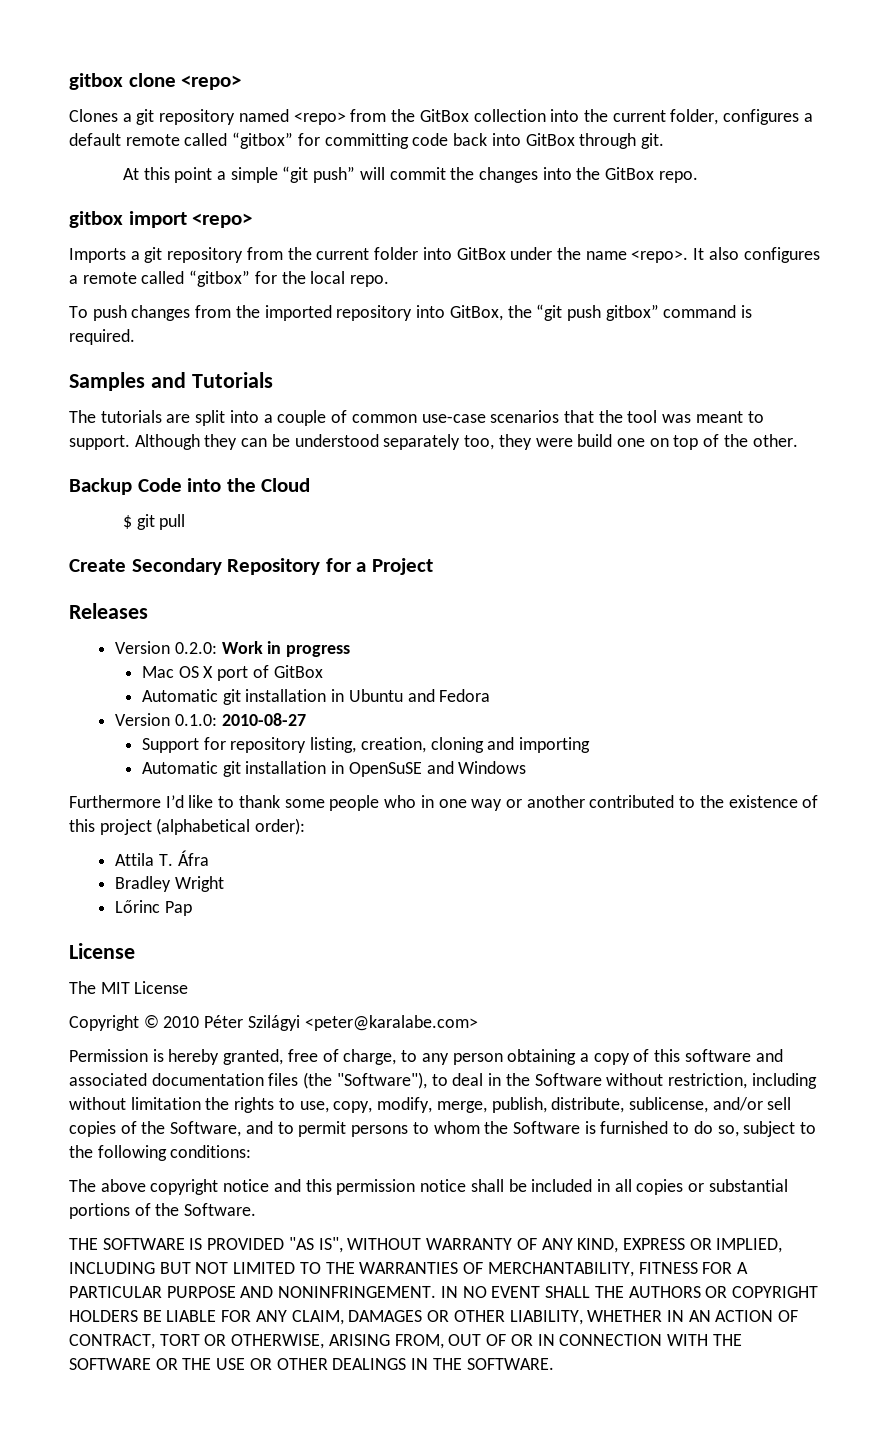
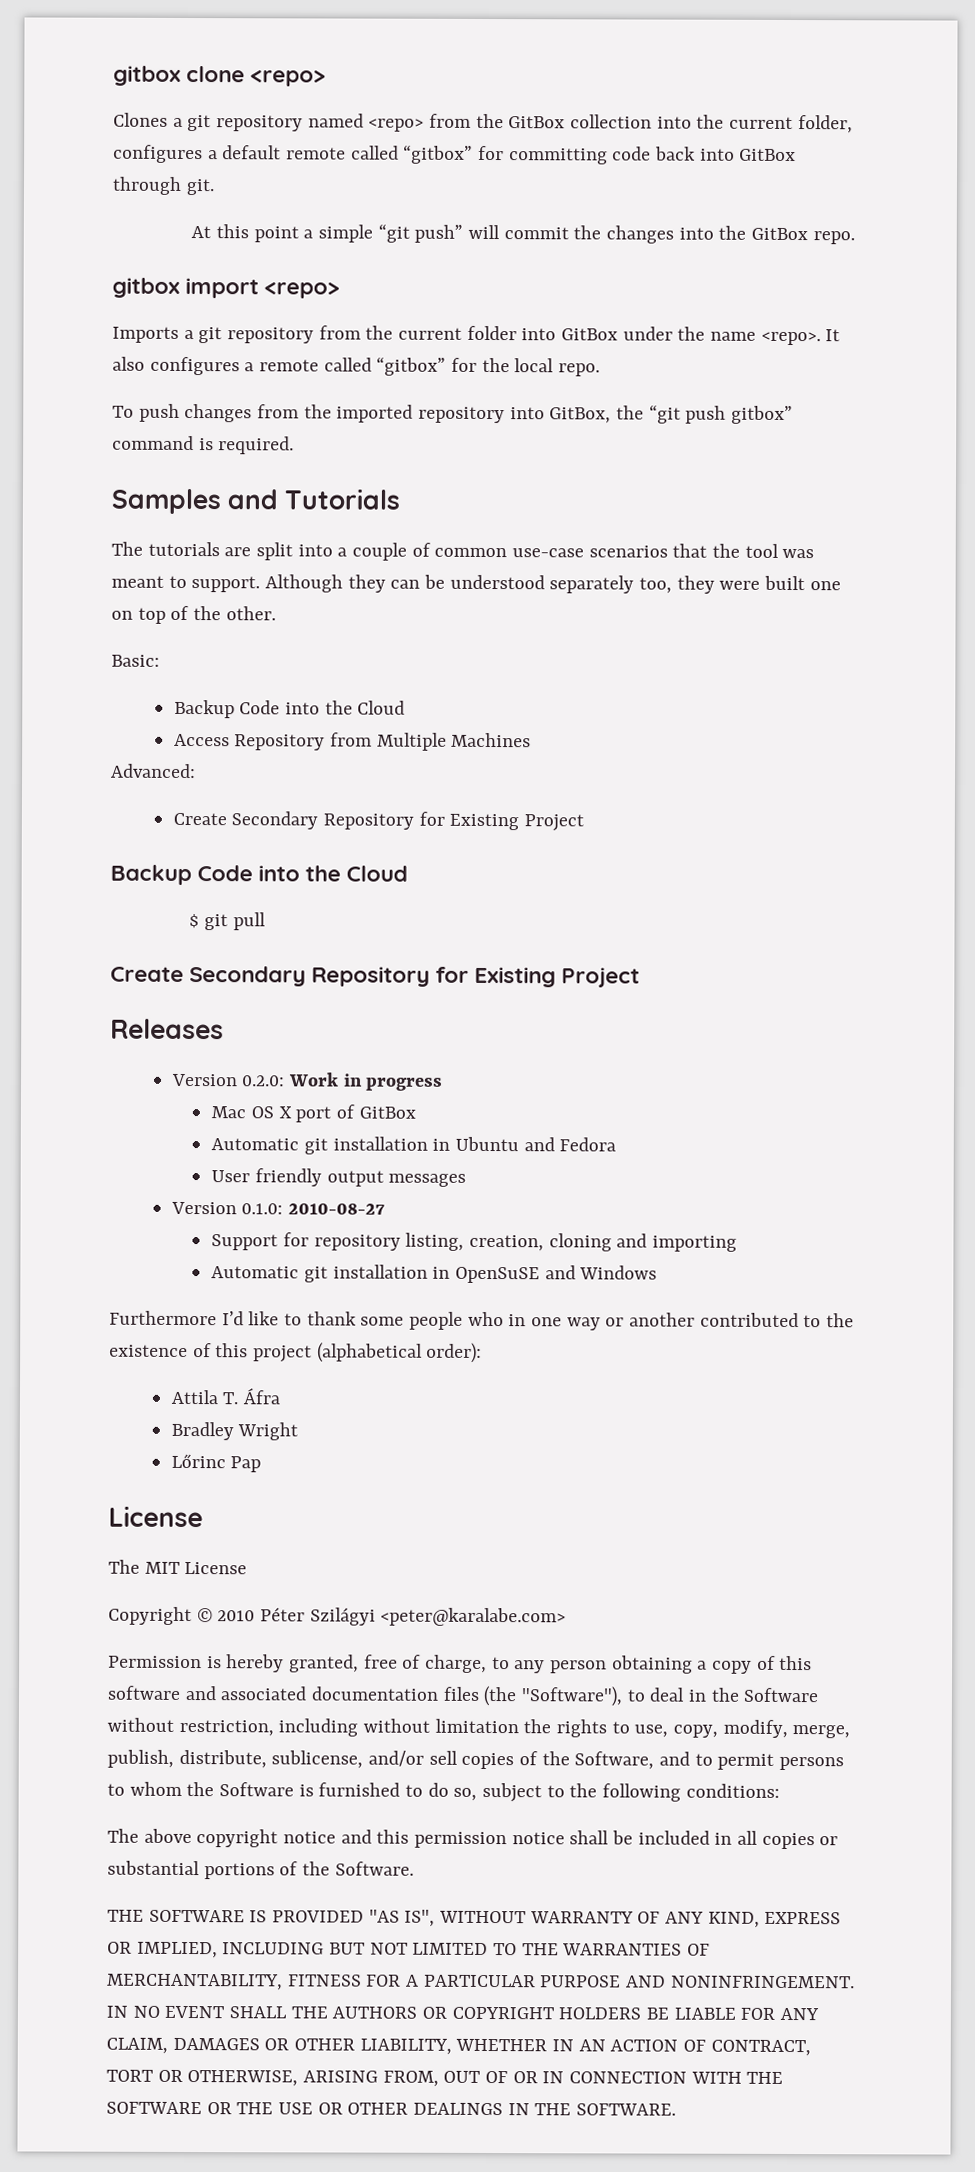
[577,434,613,447] build -> [764,575,806,591] built
(798, 440) none -> [111,654,160,667] [173,699,406,719] [173,732,532,751] [111,763,196,779] [172,811,585,832] // Basic: // Backup Code into the Cloud // Access Repository from Multiple Machines // Advanced: // Create Secondary Repository for Existing Project
[356,562,367,572] a -> [474,966,557,988] Existing
(491, 695) none -> [211,1168,467,1187] // User friendly output messages

